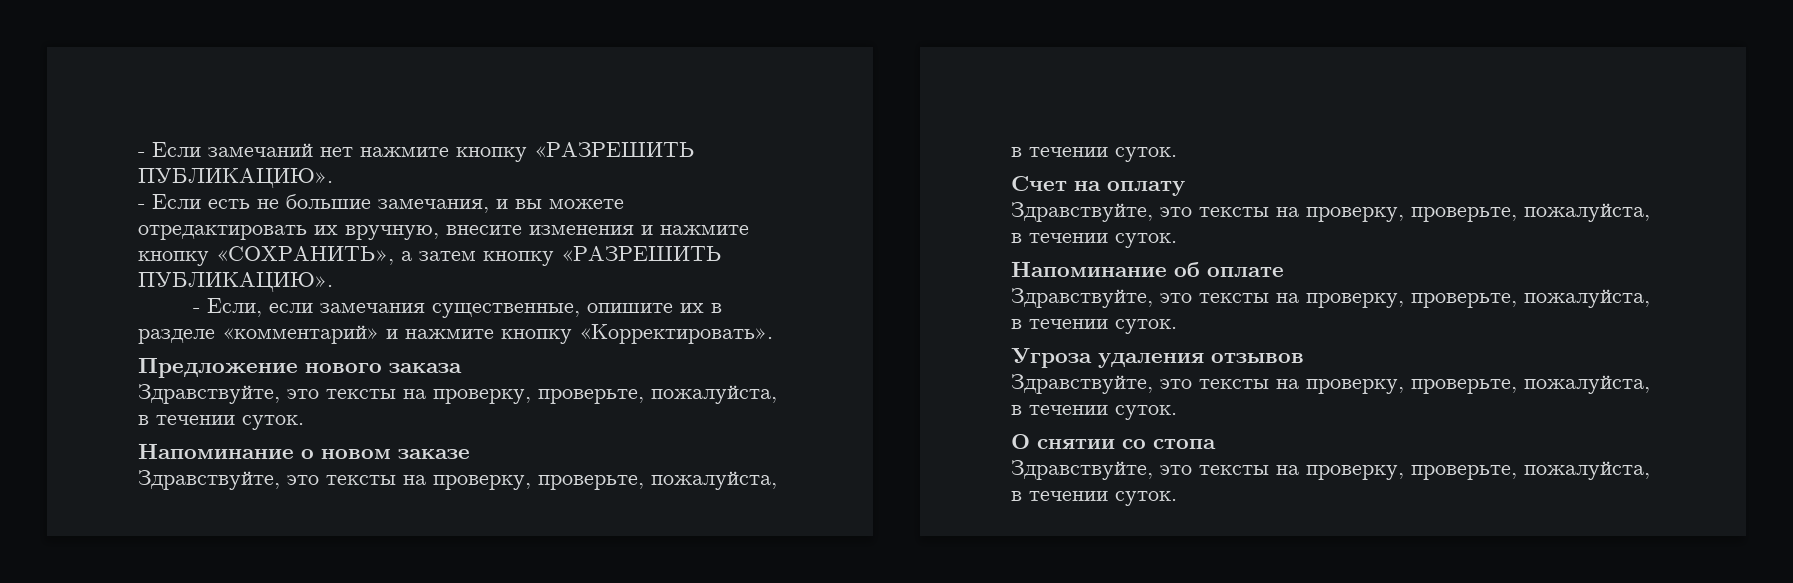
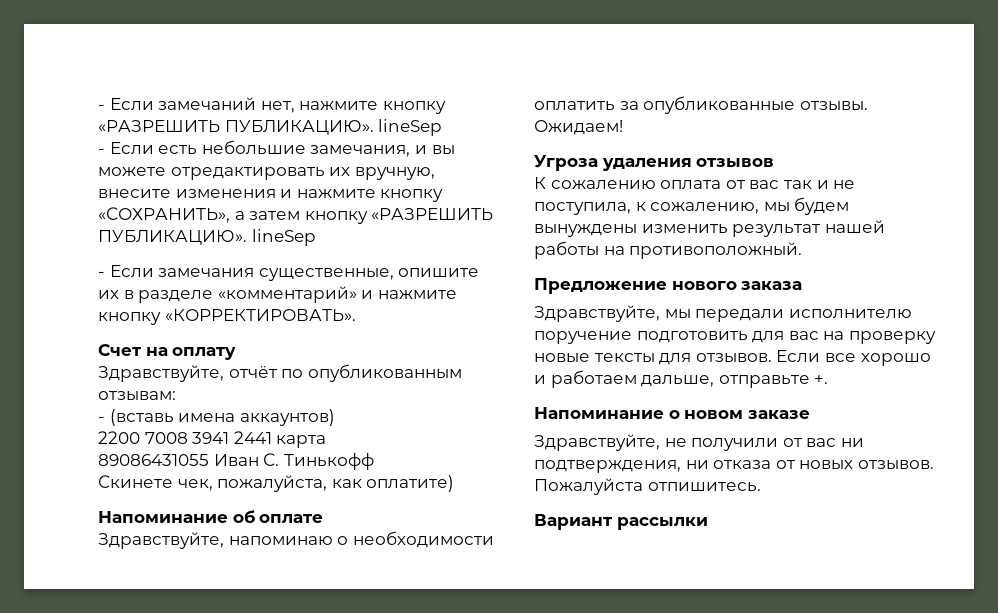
[320,147,353,157] нет -> [260,101,295,113] нет,
(333, 178) none -> [378,119,443,136] lineSep
[257,194,371,209] не большие -> [201,140,306,155] небольшие
[192,298,313,317] // - Если, если -> [251,229,316,246] [98,265,154,277] lineSep // - Если
[579,324,773,344] [138,358,462,378] [138,384,777,404] [138,415,304,430] «Корректировать». // Предложение нового заказа // Здравствуйте, это тексты на проверку, проверьте, пожалуйста, в течении суток. -> [164,309,356,321] [98,344,237,360] [98,364,462,382] [98,391,176,401] [98,409,335,426] [98,431,327,448] [98,453,374,470] [98,475,455,492] [98,510,324,523] [98,531,494,549] [534,96,868,114] [534,120,623,135] [534,155,775,171] [534,177,856,189] [534,197,850,215] [534,220,885,237] [534,241,803,259] [534,278,803,294] [534,305,912,322] [534,331,936,344] [534,350,931,366] [534,370,829,388] «КОРРЕКТИРОВАТЬ». // Счет на оплату // Здравствуйте, отчёт по опубликованным отзывам: // - (вставь имена аккаунтов) // 2200 7008 3941 2441 карта // 89086431055 Иван С. Тинькофф // Скинете чек, пожалуйста, как оплатите) // Напоминание об оплате // Здравствуйте, напоминаю о необходимости оплатить за опубликованные отзывы. Ожидаем! // Угроза удаления отзывов // К сожалению оплата от вас так и не поступила, к сожалению, мы будем вынуждены изменить результат нашей работы на противоположный. // Предложение нового заказа // Здравствуйте, мы передали исполнителю поручение подготовить для вас на проверку новые тексты для отзывов. Если все хорошо и работаем дальше, отправьте +.
[287,471,777,490] [1011,147,1177,162] [1011,176,1185,196] [1011,202,1650,222] [1011,233,1177,248] [1011,261,1284,277] [1011,288,1650,308] [1011,319,1177,334] [1011,348,1304,368] [1011,374,1650,394] [1011,405,1177,420] [1011,434,1216,449] [1011,460,1650,480] [1011,491,1177,506] это тексты на проверку, проверьте, пожалуйста, в течении суток. // Счет на оплату // Здравствуйте, это тексты на проверку, проверьте, пожалуйста, в течении суток. // Напоминание об оплате // Здравствуйте, это тексты на проверку, проверьте, пожалуйста, в течении суток. // Угроза удаления отзывов // Здравствуйте, это тексты на проверку, проверьте, пожалуйста, в течении суток. // О снятии со стопа // Здравствуйте, это тексты на проверку, проверьте, пожалуйста, в течении суток. -> [664,438,864,451] [534,460,934,473] [534,478,761,495] [534,514,708,530] не получили от вас ни подтверждения, ни отказа от новых отзывов. Пожалуйста отпишитесь. // Вариант рассылки

